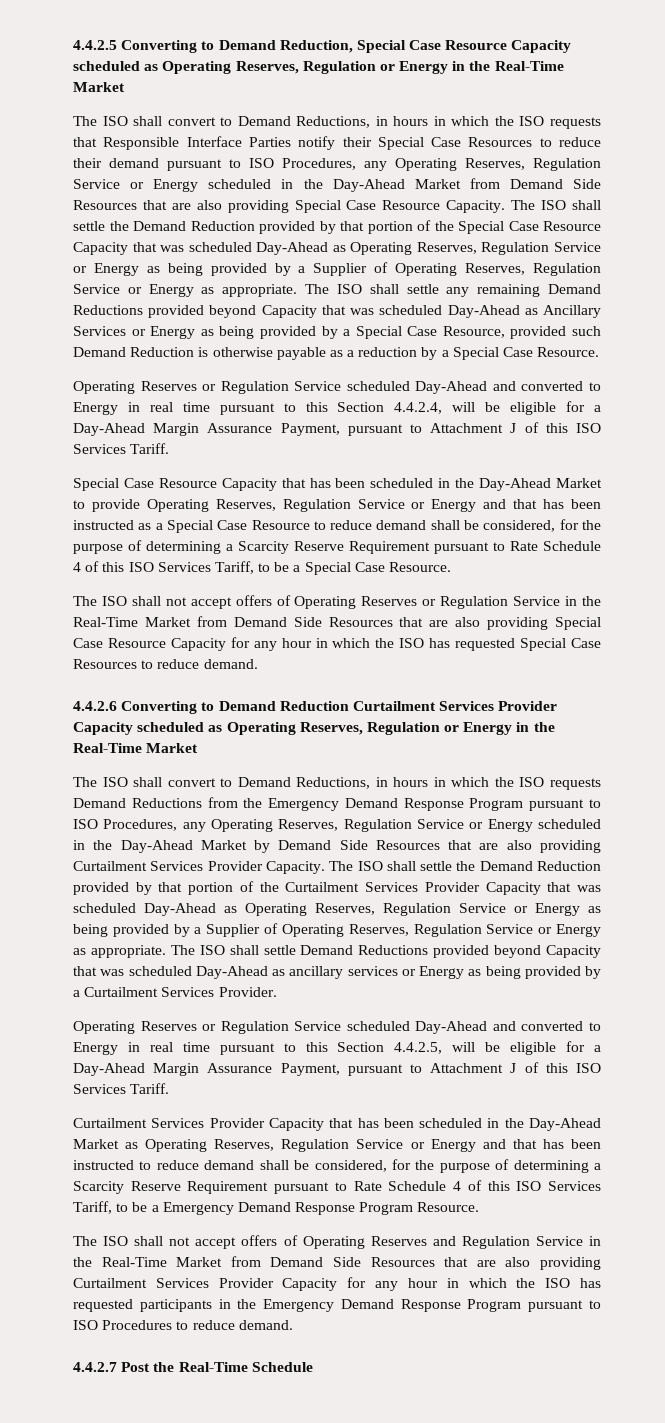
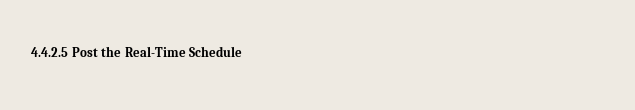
[121,40,572,53] [73,61,564,74] [73,82,125,92] [73,116,601,129] [73,136,602,150] [73,158,601,171] [73,178,601,192] [73,200,602,213] [73,220,601,234] [73,242,601,255] [73,262,602,276] [73,284,601,297] [73,305,601,318] [73,326,601,339] [73,347,600,360] [73,381,601,394] [73,401,601,415] [73,422,601,436] [73,443,170,454] [73,478,602,491] [73,499,602,512] [73,519,602,533] [73,540,601,554] [73,561,452,575] [73,595,601,609] [73,616,601,630] [73,637,601,651] [73,659,258,669] [73,701,558,714] [73,722,555,735] [73,743,199,753] [73,777,601,790] [73,797,601,811] [73,819,601,832] [73,840,601,853] [73,861,602,874] [73,881,601,895] [73,903,601,916] [73,923,601,937] [73,945,601,958] [73,966,601,979] [73,987,277,997] [73,1021,601,1034] [73,1041,601,1055] [73,1062,601,1076] [73,1083,170,1094] [73,1118,602,1131] [73,1139,601,1152] [73,1159,602,1173] [73,1180,602,1194] [73,1201,480,1215] [73,1235,601,1249] [73,1256,602,1270] [73,1277,601,1291] [73,1299,601,1312] [73,1320,293,1330] [73,1362,117,1372] Converting to Demand Reduction, Special Case Resource Capacity scheduled as Operating Reserves, Regulation or Energy in the Real-Time Market // The ISO shall convert to Demand Reductions, in hours in which the ISO requests that Responsible Interface Parties notify their Special Case Resources to reduce their demand pursuant to ISO Procedures, any Operating Reserves, Regulation Service or Energy scheduled in the Day-Ahead Market from Demand Side Resources that are also providing Special Case Resource Capacity. The ISO shall settle the Demand Reduction provided by that portion of the Special Case Resource Capacity that was scheduled Day-Ahead as Operating Reserves, Regulation Service or Energy as being provided by a Supplier of Operating Reserves, Regulation Service or Energy as appropriate. The ISO shall settle any remaining Demand Reductions provided beyond Capacity that was scheduled Day-Ahead as Ancillary Services or Energy as being provided by a Special Case Resource, provided such Demand Reduction is otherwise payable as a reduction by a Special Case Resource. // Operating Reserves or Regulation Service scheduled Day-Ahead and converted to Energy in real time pursuant to this Section 4.4.2.4, will be eligible for a Day-Ahead Margin Assurance Payment, pursuant to Attachment J of this ISO Services Tariff. // Special Case Resource Capacity that has been scheduled in the Day-Ahead Market to provide Operating Reserves, Regulation Service or Energy and that has been instructed as a Special Case Resource to reduce demand shall be considered, for the purpose of determining a Scarcity Reserve Requirement pursuant to Rate Schedule 4 of this ISO Services Tariff, to be a Special Case Resource. // The ISO shall not accept offers of Operating Reserves or Regulation Service in the Real-Time Market from Demand Side Resources that are also providing Special Case Resource Capacity for any hour in which the ISO has requested Special Case Resources to reduce demand. // 4.4.2.6 Converting to Demand Reduction Curtailment Services Provider Capacity scheduled as Operating Reserves, Regulation or Energy in the Real-Time Market // The ISO shall convert to Demand Reductions, in hours in which the ISO requests Demand Reductions from the Emergency Demand Response Program pursuant to ISO Procedures, any Operating Reserves, Regulation Service or Energy scheduled in the Day-Ahead Market by Demand Side Resources that are also providing Curtailment Services Provider Capacity. The ISO shall settle the Demand Reduction provided by that portion of the Curtailment Services Provider Capacity that was scheduled Day-Ahead as Operating Reserves, Regulation Service or Energy as being provided by a Supplier of Operating Reserves, Regulation Service or Energy as appropriate. The ISO shall settle Demand Reductions provided beyond Capacity that was scheduled Day-Ahead as ancillary services or Energy as being provided by a Curtailment Services Provider. // Operating Reserves or Regulation Service scheduled Day-Ahead and converted to Energy in real time pursuant to this Section 4.4.2.5, will be eligible for a Day-Ahead Margin Assurance Payment, pursuant to Attachment J of this ISO Services Tariff. // Curtailment Services Provider Capacity that has been scheduled in the Day-Ahead Market as Operating Reserves, Regulation Service or Energy and that has been instructed to reduce demand shall be considered, for the purpose of determining a Scarcity Reserve Requirement pursuant to Rate Schedule 4 of this ISO Services Tariff, to be a Emergency Demand Response Program Resource. // The ISO shall not accept offers of Operating Reserves and Regulation Service in the Real-Time Market from Demand Side Resources that are also providing Curtailment Services Provider Capacity for any hour in which the ISO has requested participants in the Emergency Demand Response Program pursuant to ISO Procedures to reduce demand. // 4.4.2.7 -> (68, 52) none

